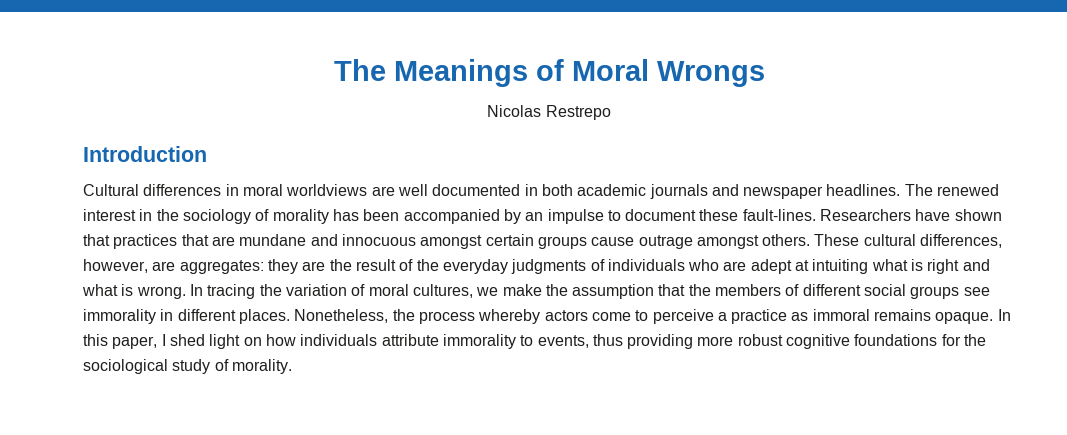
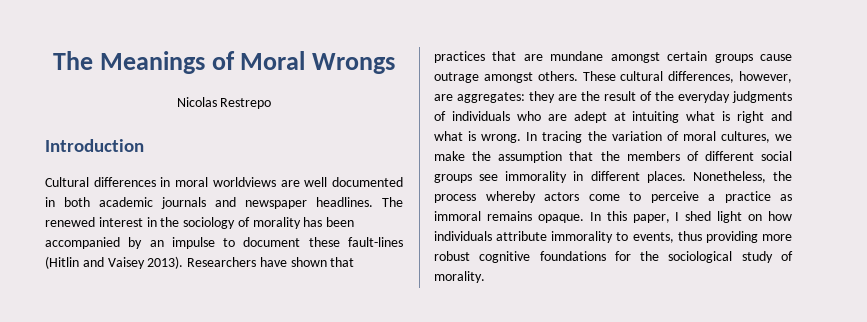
[742,209,816,221] fault-lines. -> [347,237,403,247] [45,256,184,269] fault-lines (Hitlin and Vaisey 2013).
[310,234,416,246] and innocuous -> (604, 56) none

